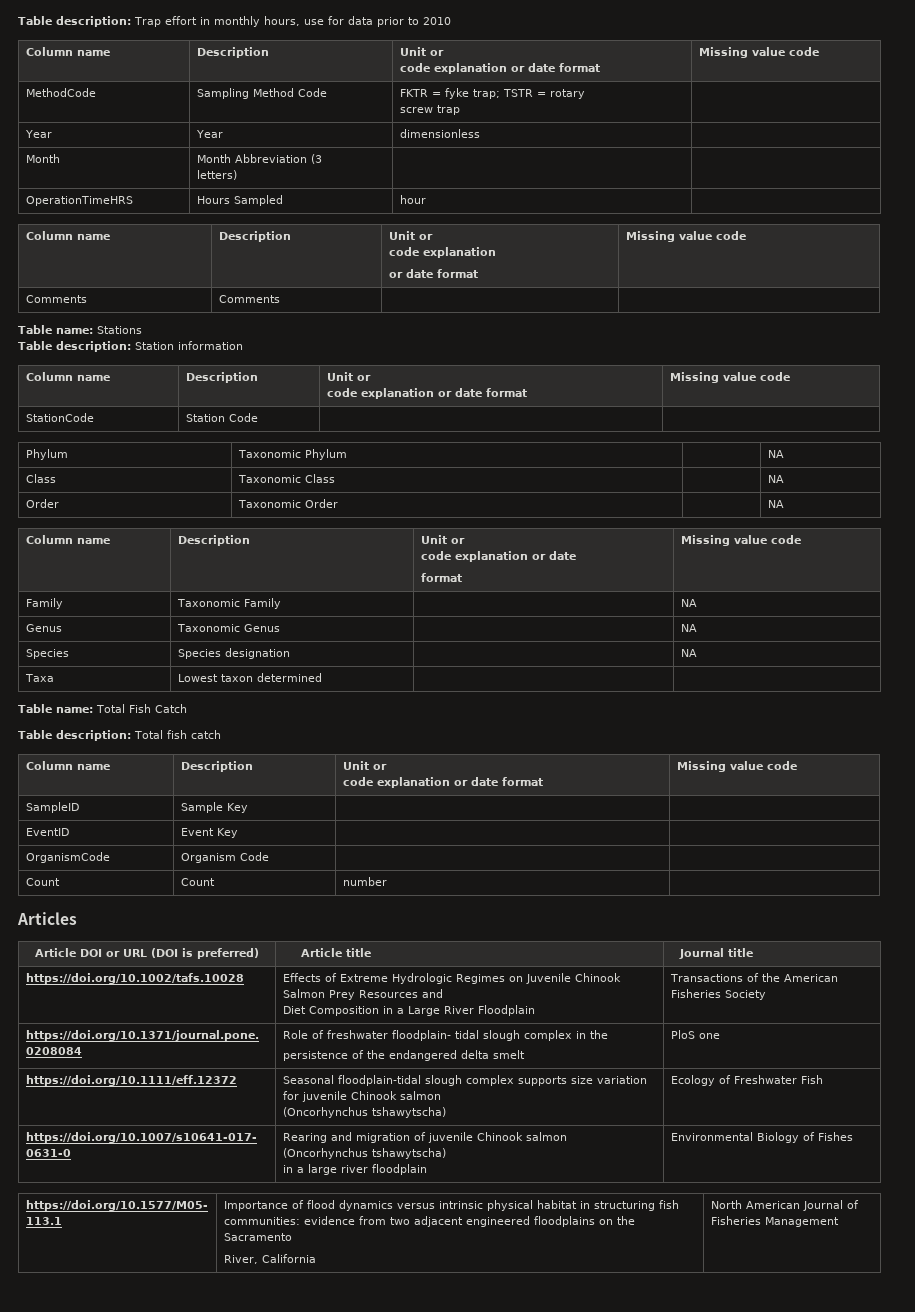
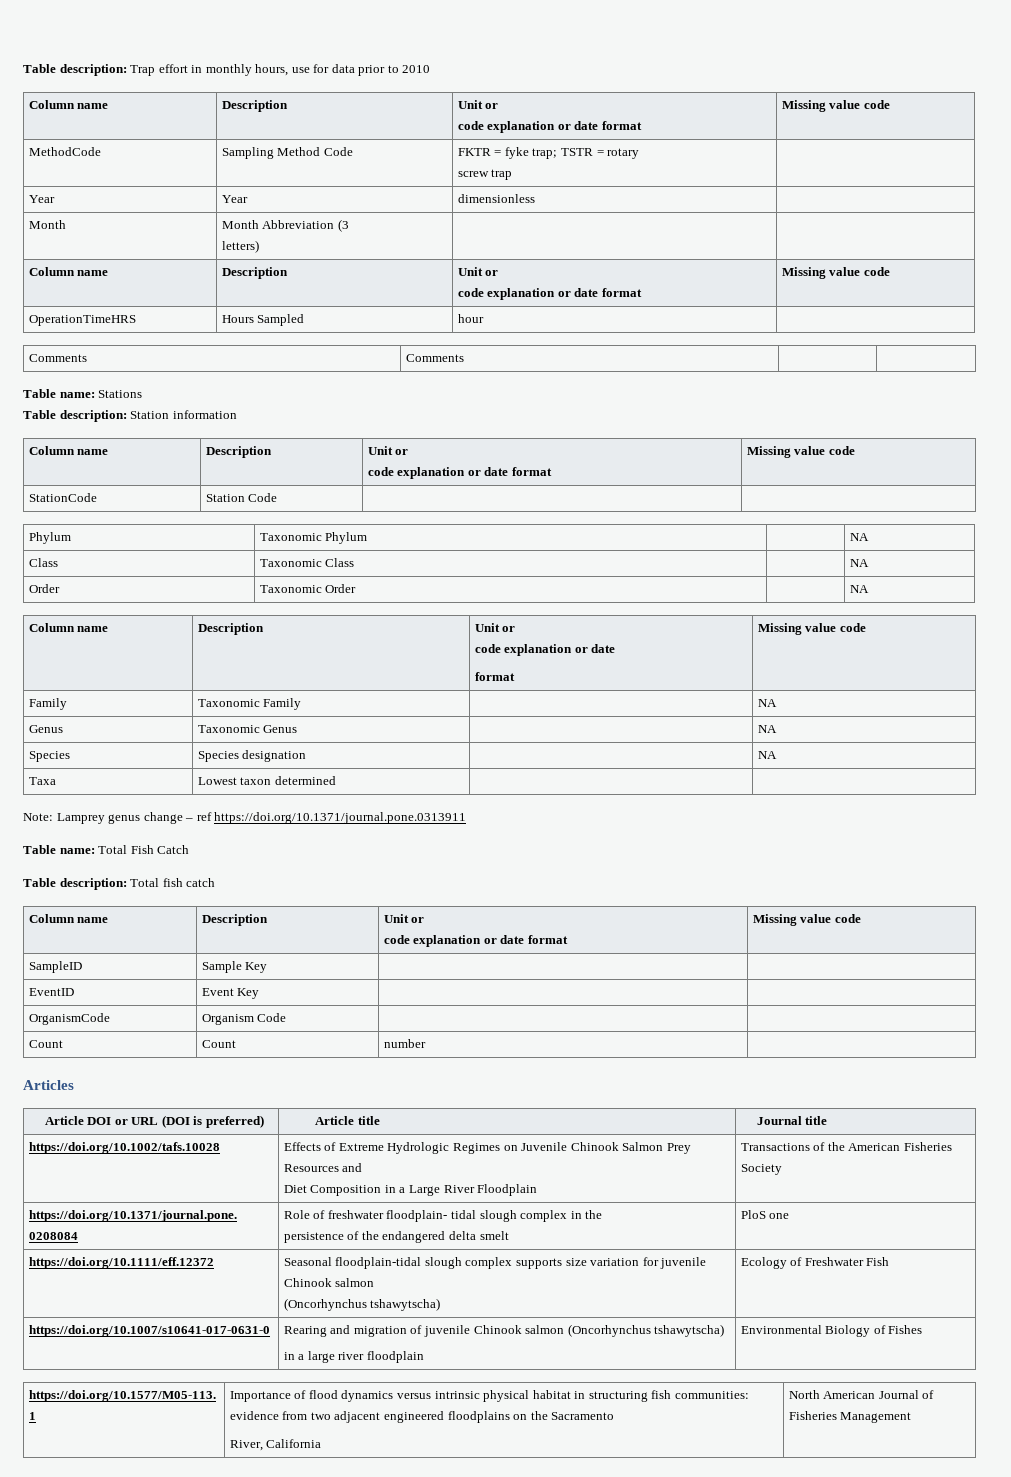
[26,196,134,206] [197,195,284,206] [400,195,427,204] [26,231,111,240] [219,231,292,242] [389,231,434,240] [389,247,497,258] [389,269,479,278] [626,231,747,242] // OperationTimeHRS | Hours Sampled | hour | // Column name | Description | Unit or // code explanation // or date format | Missing value code -> [28,267,109,276] [221,267,288,279] [457,267,499,276] [457,288,642,300] [781,267,890,279] [28,315,136,326] [221,314,305,326] [457,314,484,323] // Column name | Description | Unit or // code explanation or date format | Missing value code // OperationTimeHRS | Hours Sampled | hour |
(323, 677) none -> [23,812,467,824] // Note: Lamprey genus change – ref https://doi.org/10.1371/journal.pone.0313911

